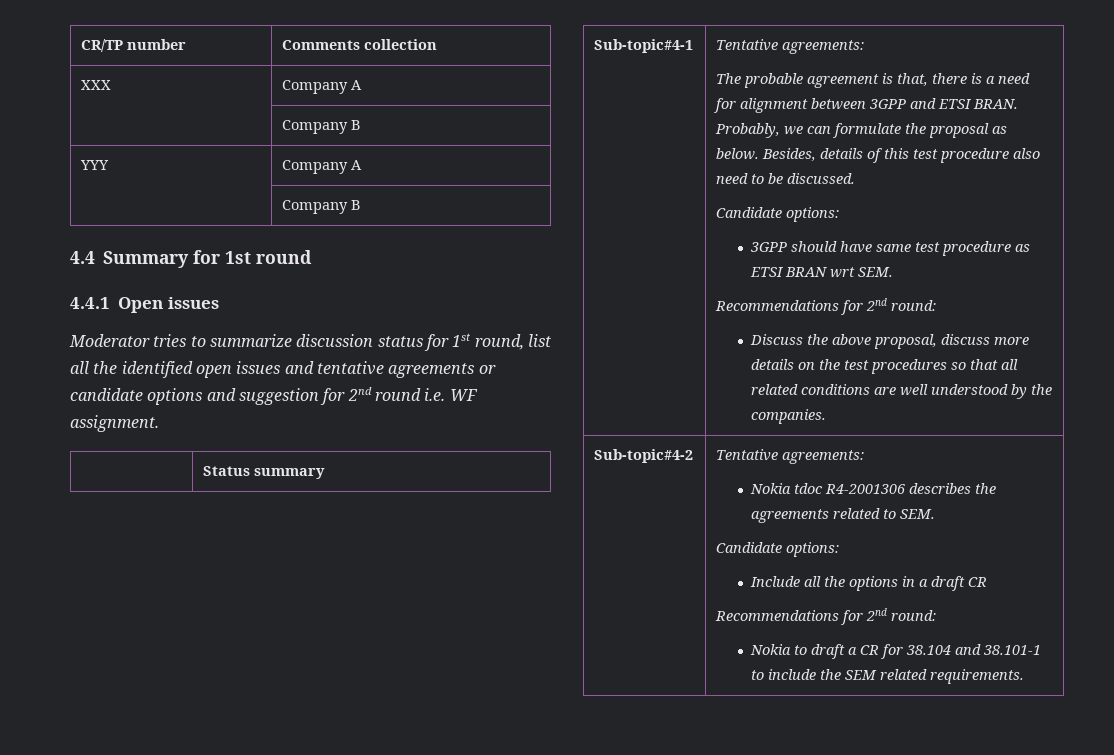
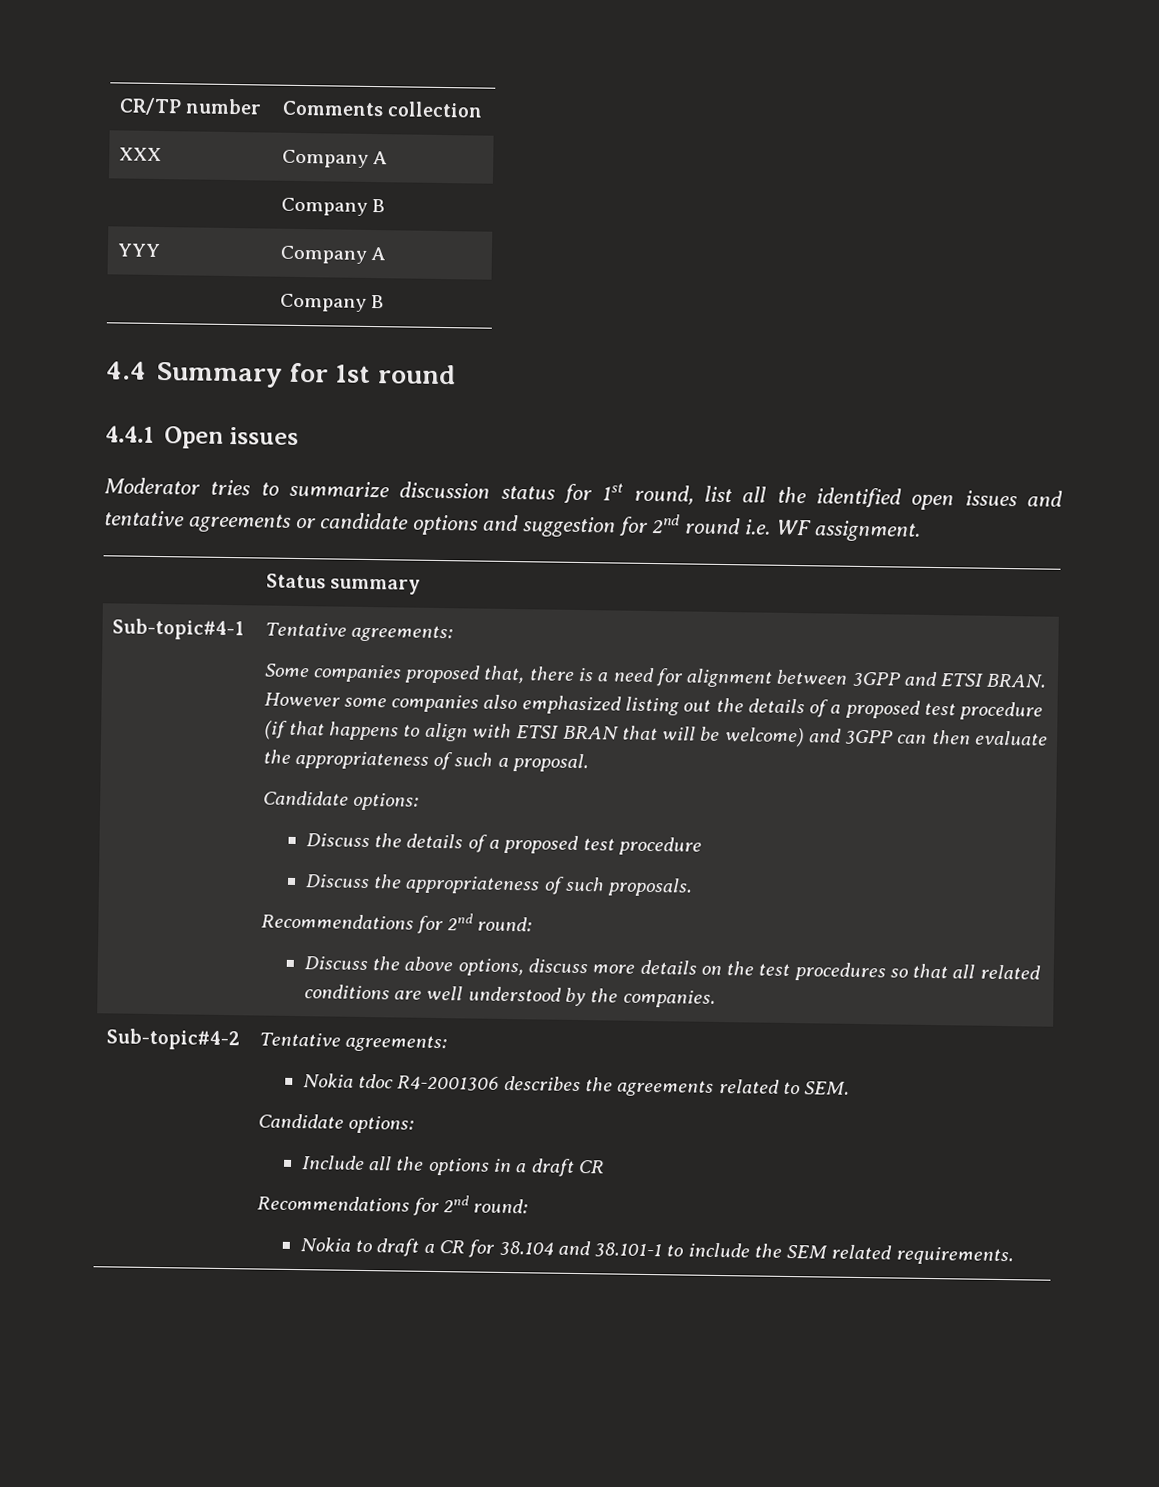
[716,73,894,88] The probable agreement is -> [263,663,482,684] Some companies proposed
[715,123,1008,138] [716,148,1041,163] [716,173,856,184] [716,207,840,222] [749,241,1030,256] [749,267,893,278] Probably, we can formulate the proposal as below. Besides, details of this test procedure also need to be discussed. // Candidate options: // 3GPP should have same test procedure as ETSI BRAN wrt SEM. -> [263,692,1044,721] [263,720,1048,748] [262,749,590,773] [262,790,419,811] [305,833,702,856] [304,874,694,897] However some companies also emphasized listing out the details of a proposed test procedure (if that happens to align with ETSI BRAN that will be welcome) and 3GPP can then evaluate the appropriateness of such a proposal. // Candidate options: // Discuss the details of a proposed test procedure // Discuss the appropriateness of such proposals.
[873,334,937,349] proposal, -> [457,958,524,977] options,

